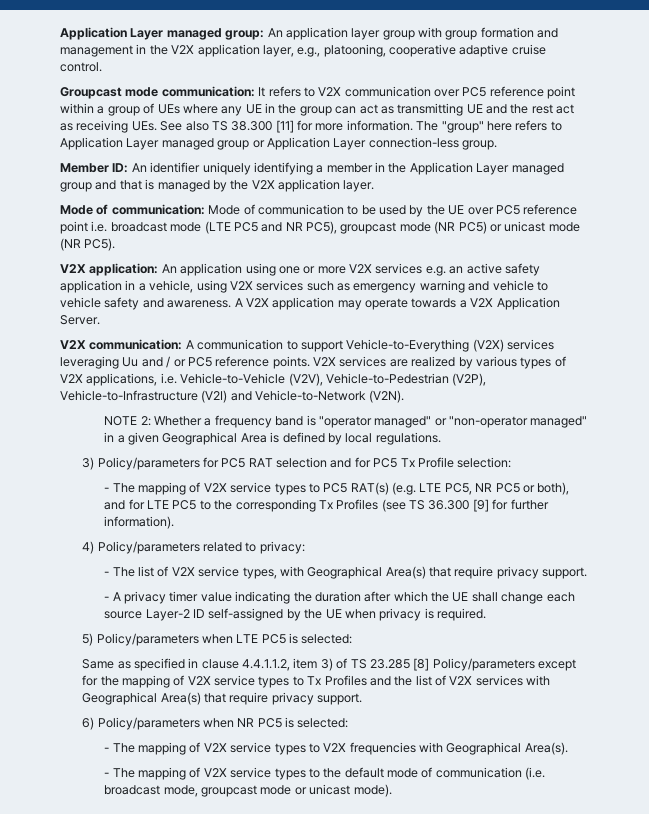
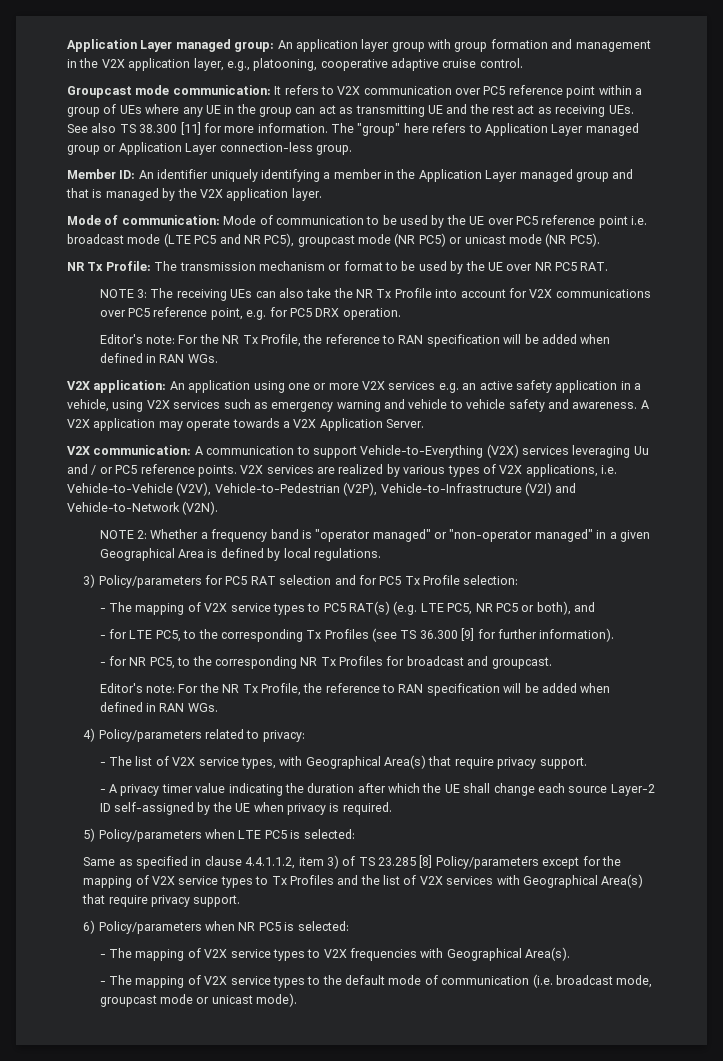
(116, 244) none -> [67,261,609,274] [99,288,651,301] [99,307,401,320] [99,334,611,347] [99,353,218,363] // NR Tx Profile: The transmission mechanism or format to be used by the UE over NR PC5 RAT. // NOTE 3: The receiving UEs can also take the NR Tx Profile into account for V2X communications over PC5 reference point, e.g. for PC5 DRX operation. // Editor's note: For the NR Tx Profile, the reference to RAN specification will be added when defined in RAN WGs.
(126, 505) none -> [99,635,106,639] // -
[172,500,197,510] PC5 -> [155,630,181,642] PC5,
(175, 522) none -> [99,656,552,669] [99,683,611,696] [99,702,218,712] // - for NR PC5, to the corresponding NR Tx Profiles for broadcast and groupcast. // Editor's note: For the NR Tx Profile, the reference to RAN specification will be added when defined in RAN WGs.

